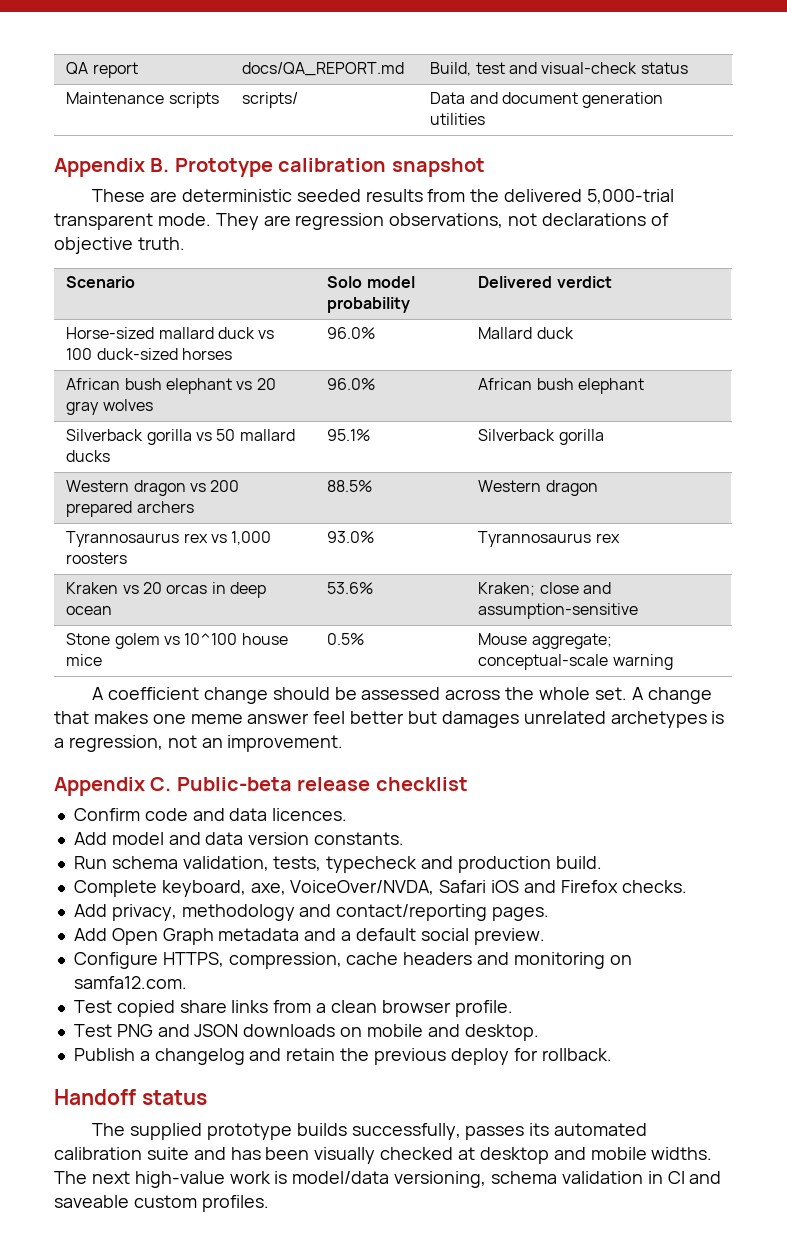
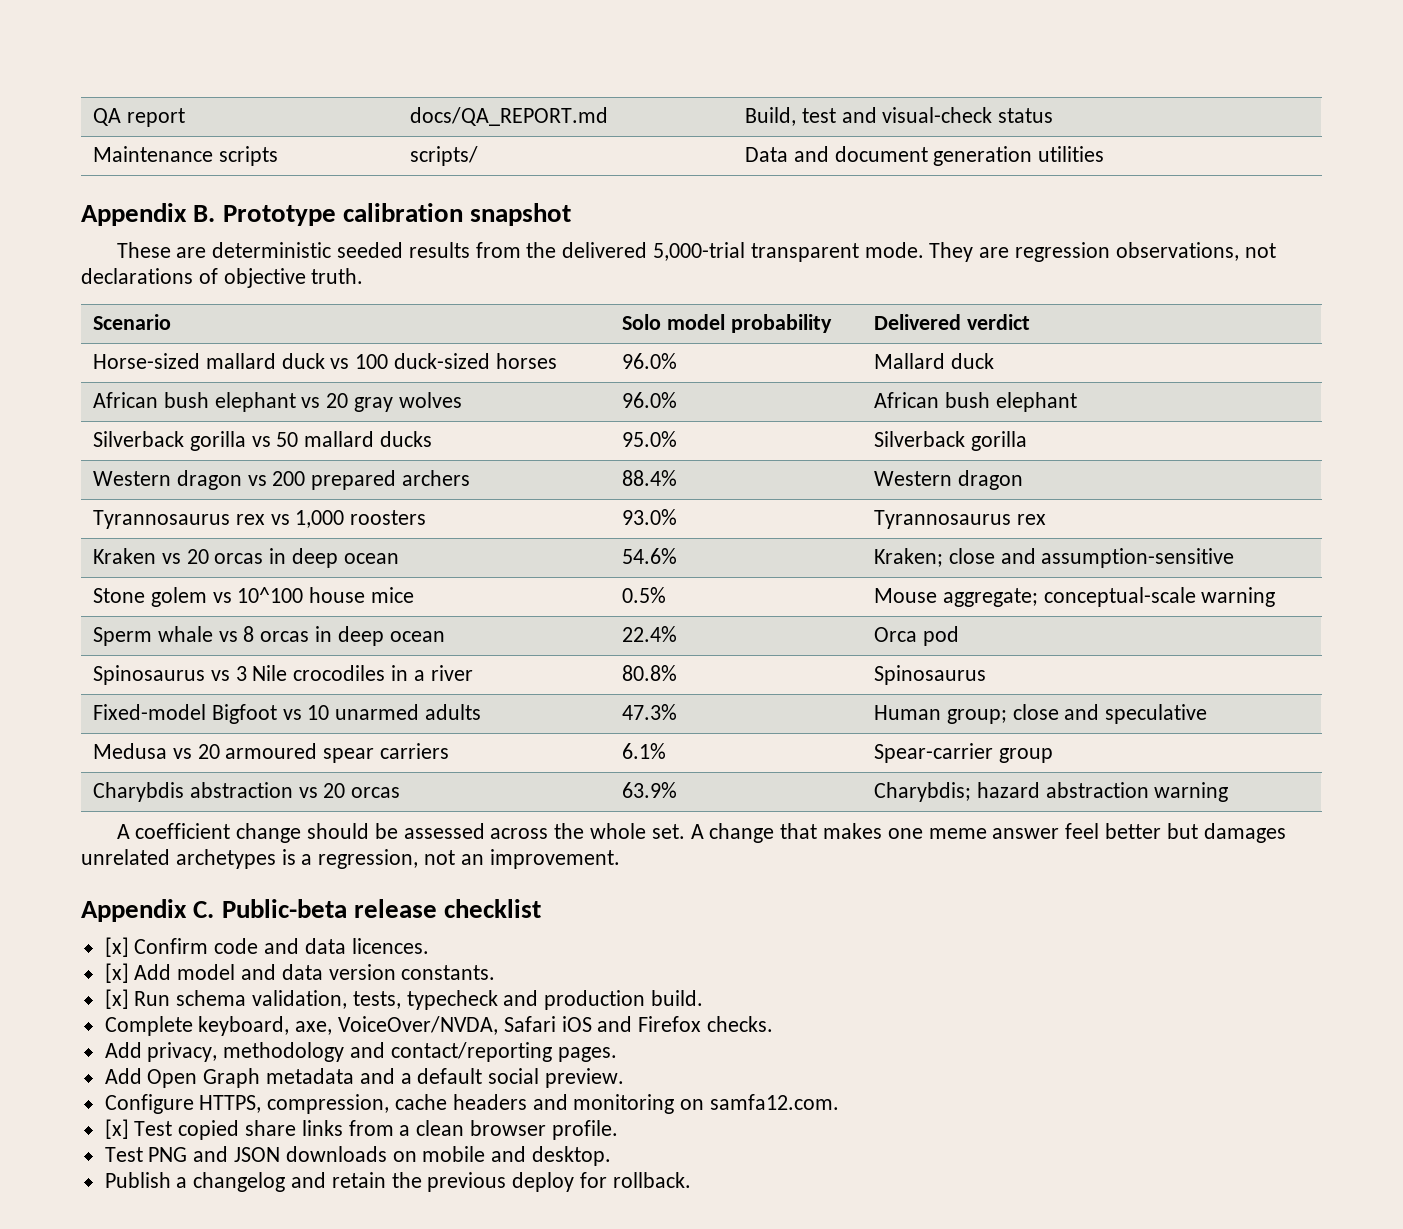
[327,429,371,441] 95.1% -> [622,431,678,447] 95.0%
[327,480,373,492] 88.5% -> [622,470,678,486] 88.4%
[327,582,374,594] 53.6% -> [622,548,678,564] 54.6%
(673, 662) none -> [93,626,445,646] [622,626,678,642] [874,626,959,646] [93,665,473,685] [622,665,678,681] [874,665,987,685] [93,704,482,724] [622,704,678,720] [874,704,1208,724] [93,743,450,763] [622,743,667,759] [874,743,1053,763] [93,782,401,802] [622,782,678,798] [874,782,1229,802] // Sperm whale vs 8 orcas in deep ocean | 22.4% | Orca pod // Spinosaurus vs 3 Nile crocodiles in a river | 80.8% | Spinosaurus // Fixed-model Bigfoot vs 10 unarmed adults | 47.3% | Human group; close and speculative // Medusa vs 20 armoured spear carriers | 6.1% | Spear-carrier group // Charybdis abstraction vs 20 orcas | 63.9% | Charybdis; hazard abstraction warning
(468, 784) none -> [104,937,129,957] [x]
(348, 814) none -> [104,963,129,983] [x]
(405, 838) none -> [104,989,129,1009] [x]
(187, 982) none -> [104,1119,129,1139] [x]
[54,1089,207,1105] [92,1123,648,1140] [54,1147,713,1164] [54,1171,722,1188] [54,1195,269,1212] // Handoff status // The supplied prototype builds successfully, passes its automated calibration suite and has been visually checked at desktop and mobile widths. The next high-value work is model/data versioning, schema validation in CI and saveable custom profiles. -> (691, 1180) none

